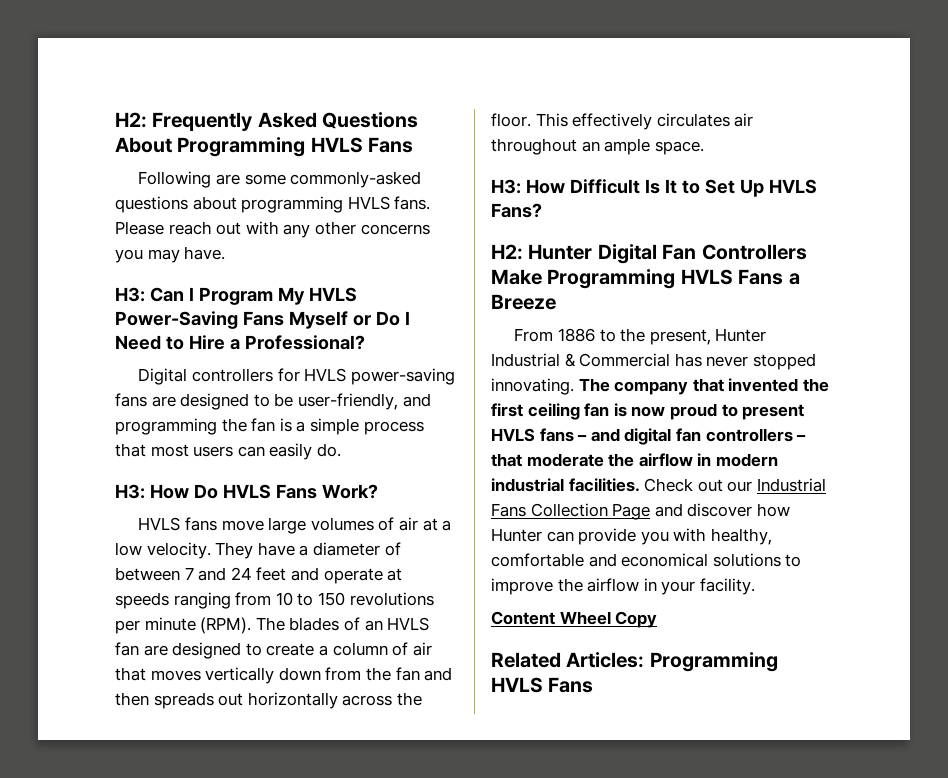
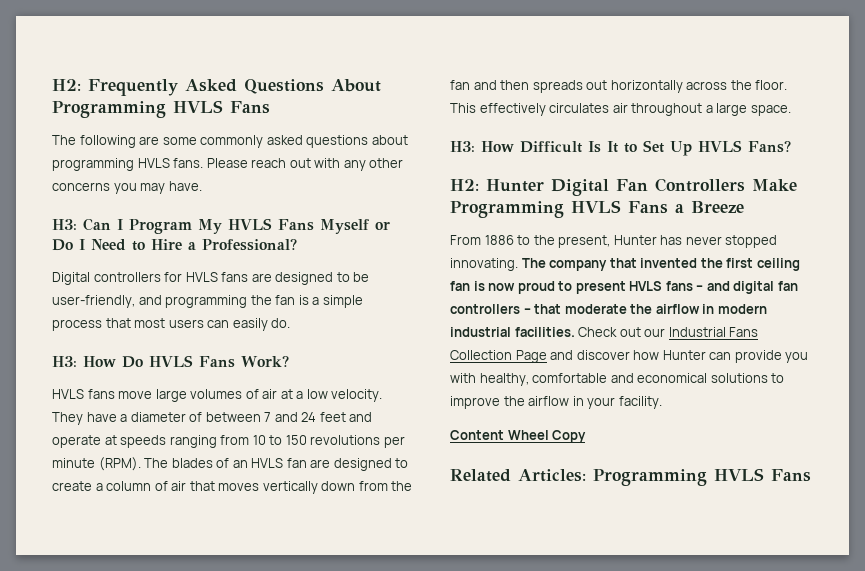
[138,171,422,188] Following are some commonly-asked -> [52,135,303,148] The following are some commonly asked
[115,311,238,329] Power-Saving -> (272, 224) none
[350,368,455,385] power-saving -> (218, 277) none
[581,138,651,155] an ample -> [705,103,748,116] a large
[491,353,671,367] Industrial & Commercial -> (657, 240) none

